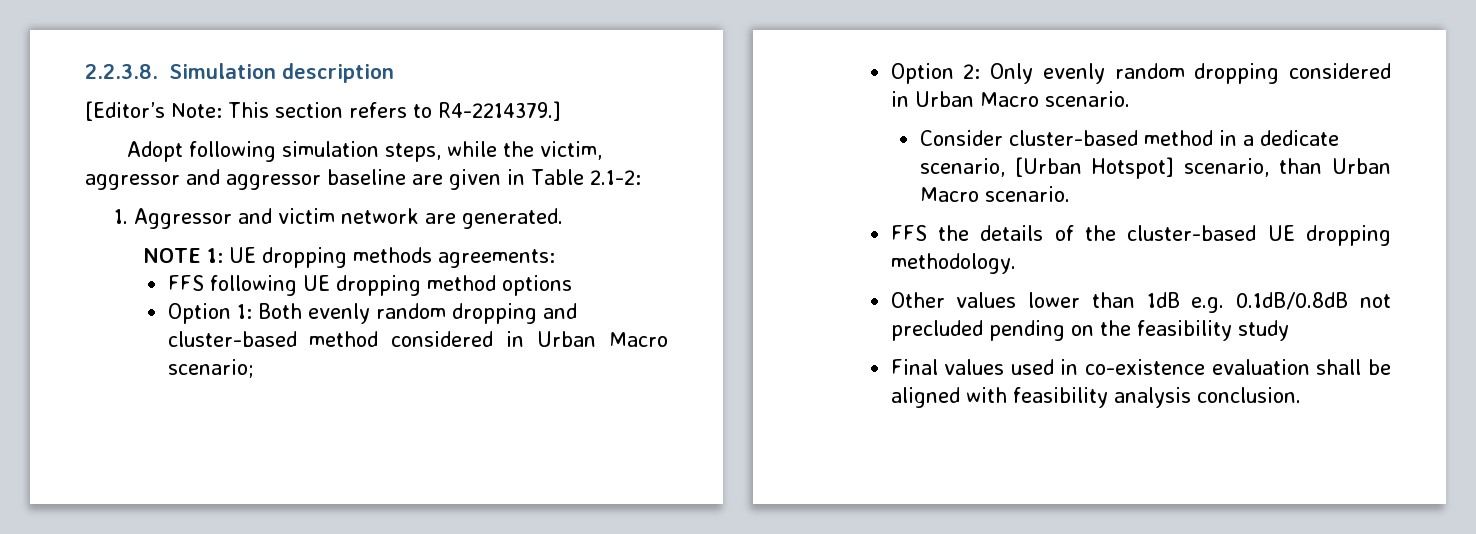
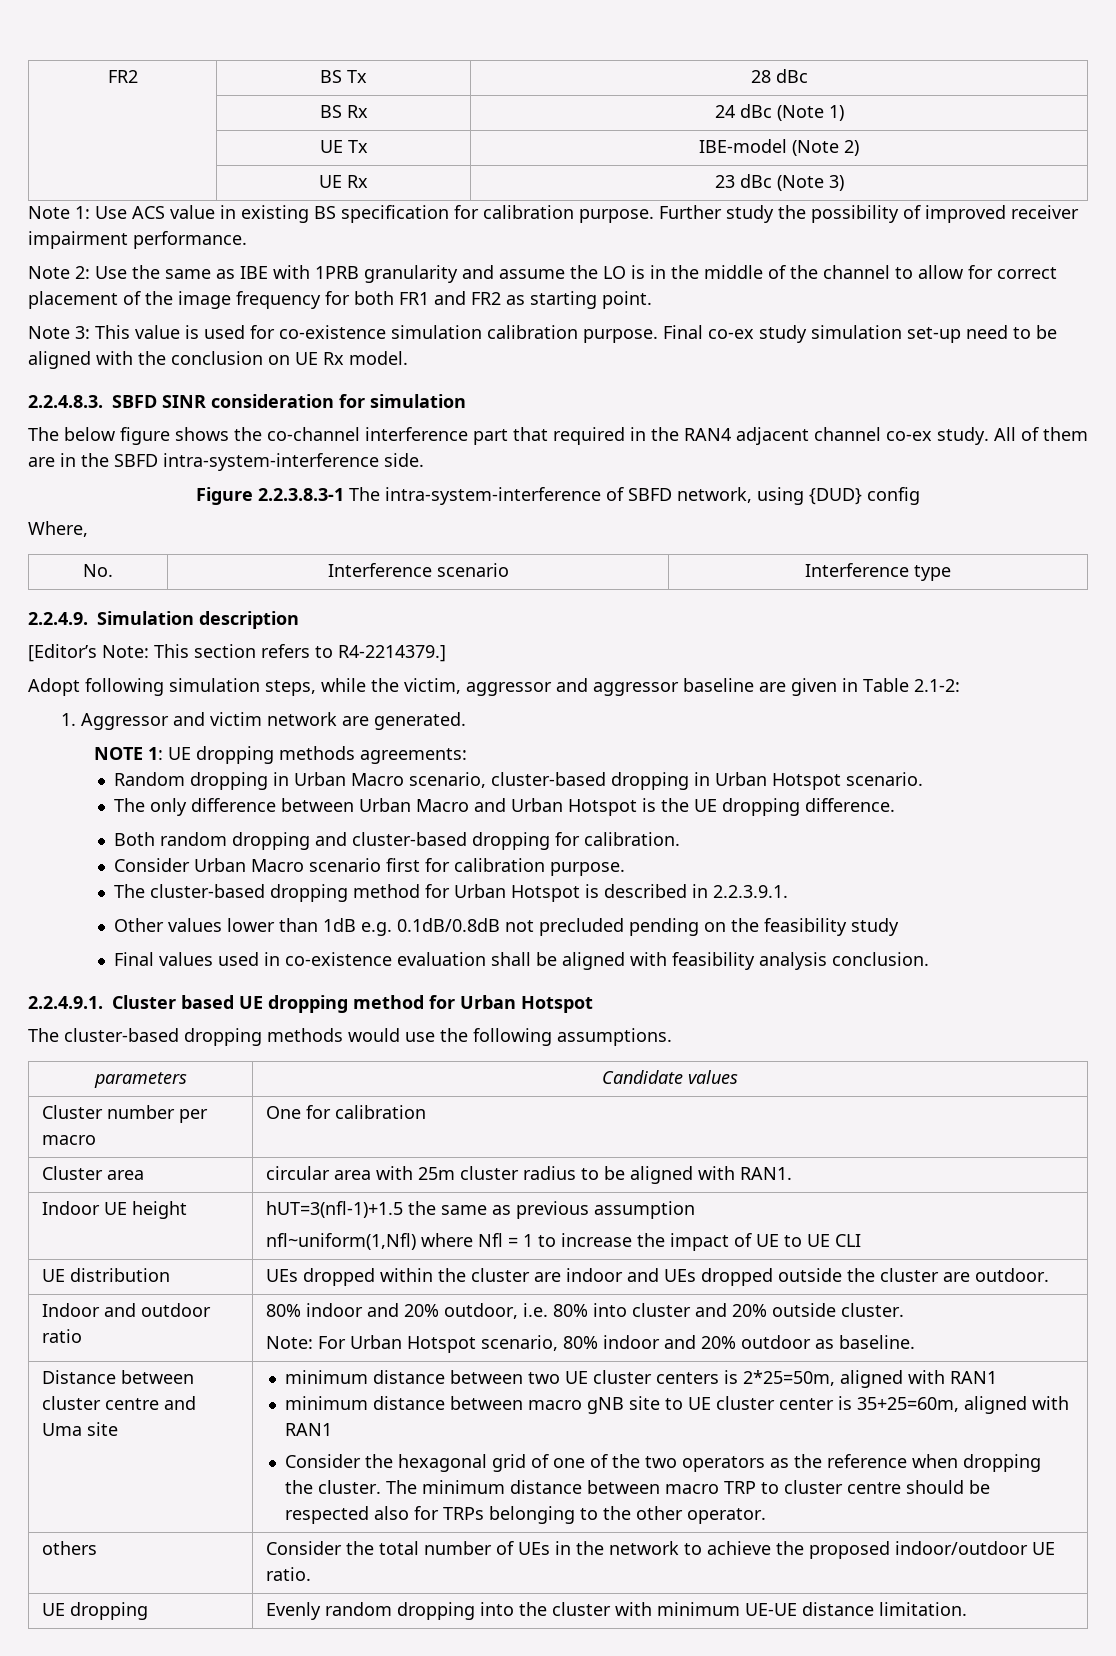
[85,64,158,79] 2.2.3.8. -> [107,70,138,83] [320,70,367,83] [750,69,808,83] [319,105,368,118] [714,104,844,121] [319,140,368,153] [699,139,859,156] [319,175,368,188] [714,174,844,191] [28,205,1079,223] [28,231,247,249] [28,265,1057,283] [28,291,652,309] [28,325,1057,343] [28,351,408,369] [28,394,466,408] [28,427,1088,445] [28,453,424,471] [196,487,920,505] [28,521,88,537] [83,564,113,577] [327,563,509,577] [805,563,951,581] [28,612,88,625] FR2 | BS Tx | 28 dBc // | BS Rx | 24 dBc (Note 1) // | UE Tx | IBE-model (Note 2) // | UE Rx | 23 dBc (Note 3) // Note 1: Use ACS value in existing BS specification for calibration purpose. Further study the possibility of improved receiver impairment performance. // Note 2: Use the same as IBE with 1PRB granularity and assume the LO is in the middle of the channel to allow for correct placement of the image frequency for both FR1 and FR2 as starting point. // Note 3: This value is used for co-existence simulation calibration purpose. Final co-ex study simulation set-up need to be aligned with the conclusion on UE Rx model. // 2.2.4.8.3. SBFD SINR consideration for simulation // The below figure shows the co-channel interference part that required in the RAN4 adjacent channel co-ex study. All of them are in the SBFD intra-system-interference side. // Figure 2.2.3.8.3-1 The intra-system-interference of SBFD network, using {DUD} config // Where, // No. | Interference scenario | Interference type // 2.2.4.9.
[167,275,572,296] [167,303,577,324] [167,331,668,347] [167,359,254,378] [890,63,1391,84] [890,91,1130,107] [919,130,1339,146] [919,157,1391,179] [919,186,1070,202] [890,225,1391,246] [890,253,1016,274] FFS following UE dropping method options // Option 1: Both evenly random dropping and cluster-based method considered in Urban Macro scenario; // Option 2: Only evenly random dropping considered in Urban Macro scenario. // Consider cluster-based method in a dedicate scenario, [Urban Hotspot] scenario, than Urban Macro scenario. // FFS the details of the cluster-based UE dropping methodology. -> [114,772,924,790] [114,798,896,816] [114,832,681,850] [114,858,626,876] [114,884,789,902] Random dropping in Urban Macro scenario, cluster-based dropping in Urban Hotspot scenario. // The only difference between Urban Macro and Urban Hotspot is the UE dropping difference. // Both random dropping and cluster-based dropping for calibration. // Consider Urban Macro scenario first for calibration purpose. // The cluster-based dropping method for Urban Hotspot is described in 2.2.3.9.1.
(1301, 395) none -> [28,995,593,1013] [28,1028,672,1046] [93,1072,187,1088] [602,1070,738,1084] [41,1105,208,1123] [41,1135,96,1145] [265,1105,426,1119] [41,1166,144,1180] [265,1166,792,1184] [41,1201,187,1219] [265,1201,695,1219] [265,1233,861,1251] [41,1268,170,1282] [265,1268,1049,1286] [41,1303,211,1317] [41,1329,82,1343] [265,1303,904,1319] [265,1335,915,1353] [41,1370,194,1384] [41,1396,196,1410] [41,1422,118,1436] [285,1370,998,1388] [285,1396,1070,1414] [285,1423,333,1436] [285,1454,1042,1472] [285,1480,991,1494] [285,1506,767,1524] [41,1541,97,1555] [265,1541,1055,1559] [265,1567,311,1581] [41,1602,148,1620] [265,1602,967,1620] // 2.2.4.9.1. Cluster based UE dropping method for Urban Hotspot // The cluster-based dropping methods would use the following assumptions. // parameters | Candidate values // Cluster number per macro | One for calibration // Cluster area | circular area with 25m cluster radius to be aligned with RAN1. // Indoor UE height | hUT=3(nfl-1)+1.5 the same as previous assumption // nfl~uniform(1,Nfl) where Nfl = 1 to increase the impact of UE to UE CLI // UE distribution | UEs dropped within the cluster are indoor and UEs dropped outside the cluster are outdoor. // Indoor and outdoor ratio | 80% indoor and 20% outdoor, i.e. 80% into cluster and 20% outside cluster. // Note: For Urban Hotspot scenario, 80% indoor and 20% outdoor as baseline. // Distance between cluster centre and Uma site | minimum distance between two UE cluster centers is 2*25=50m, aligned with RAN1 // minimum distance between macro gNB site to UE cluster center is 35+25=60m, aligned with RAN1 // Consider the hexagonal grid of one of the two operators as the reference when dropping the cluster. The minimum distance between macro TRP to cluster centre should be respected also for TRPs belonging to the other operator. // others | Consider the total number of UEs in the network to achieve the proposed indoor/outdoor UE ratio. // UE dropping | Evenly random dropping into the cluster with minimum UE-UE distance limitation.

